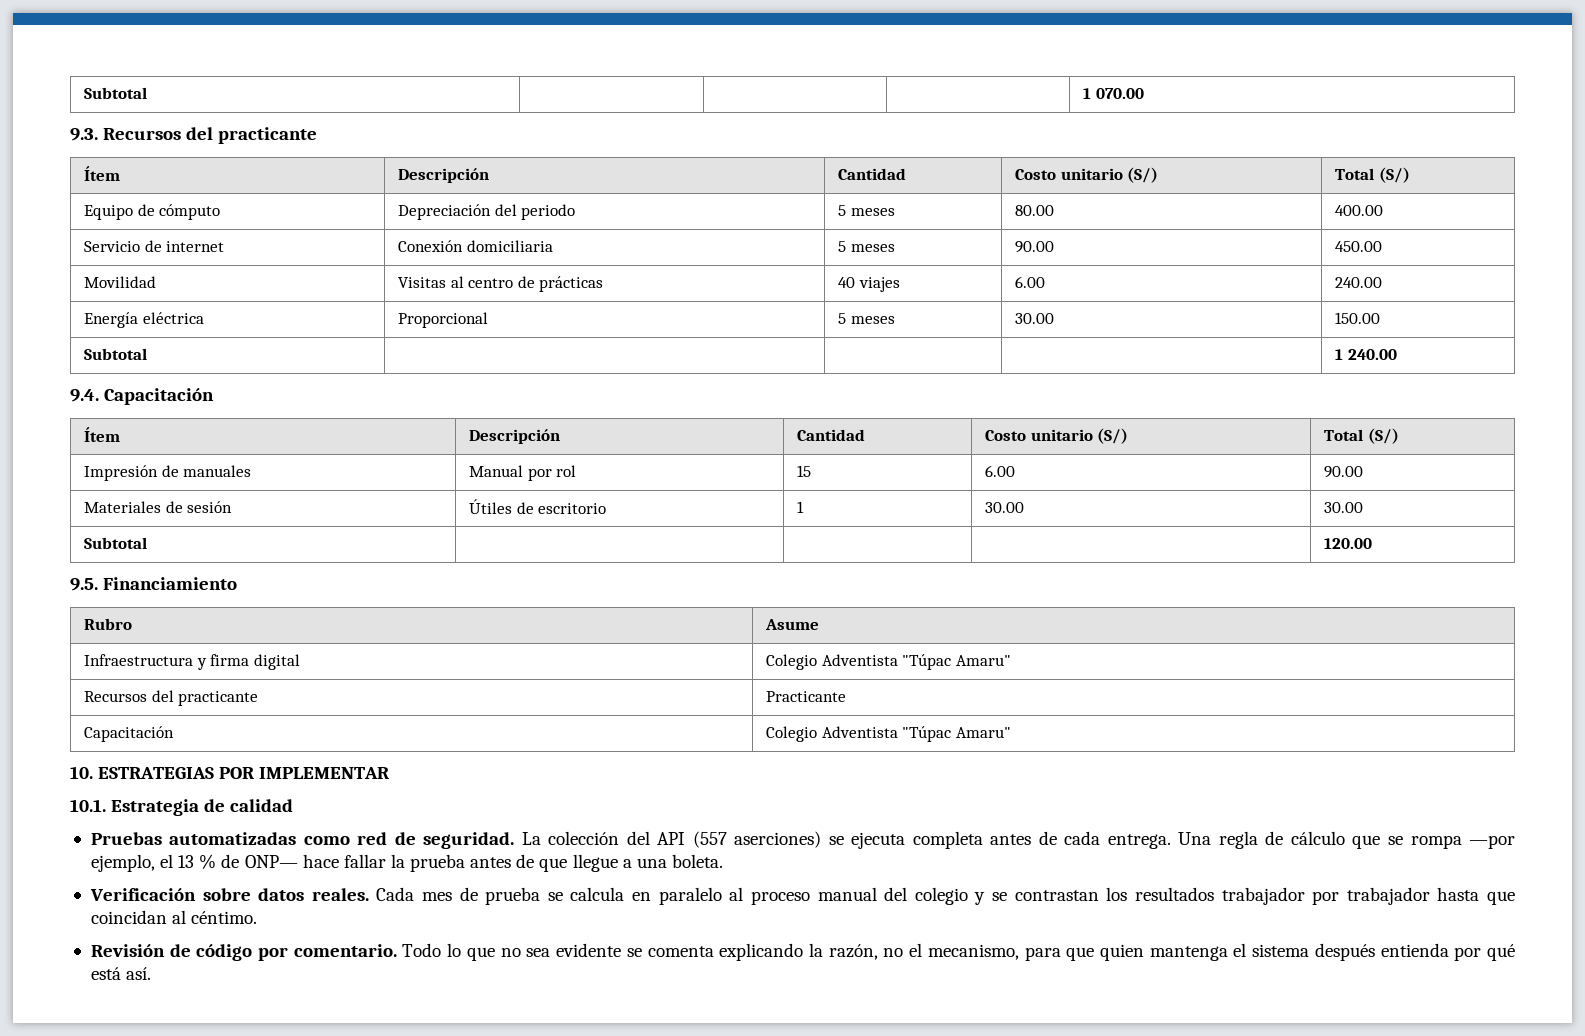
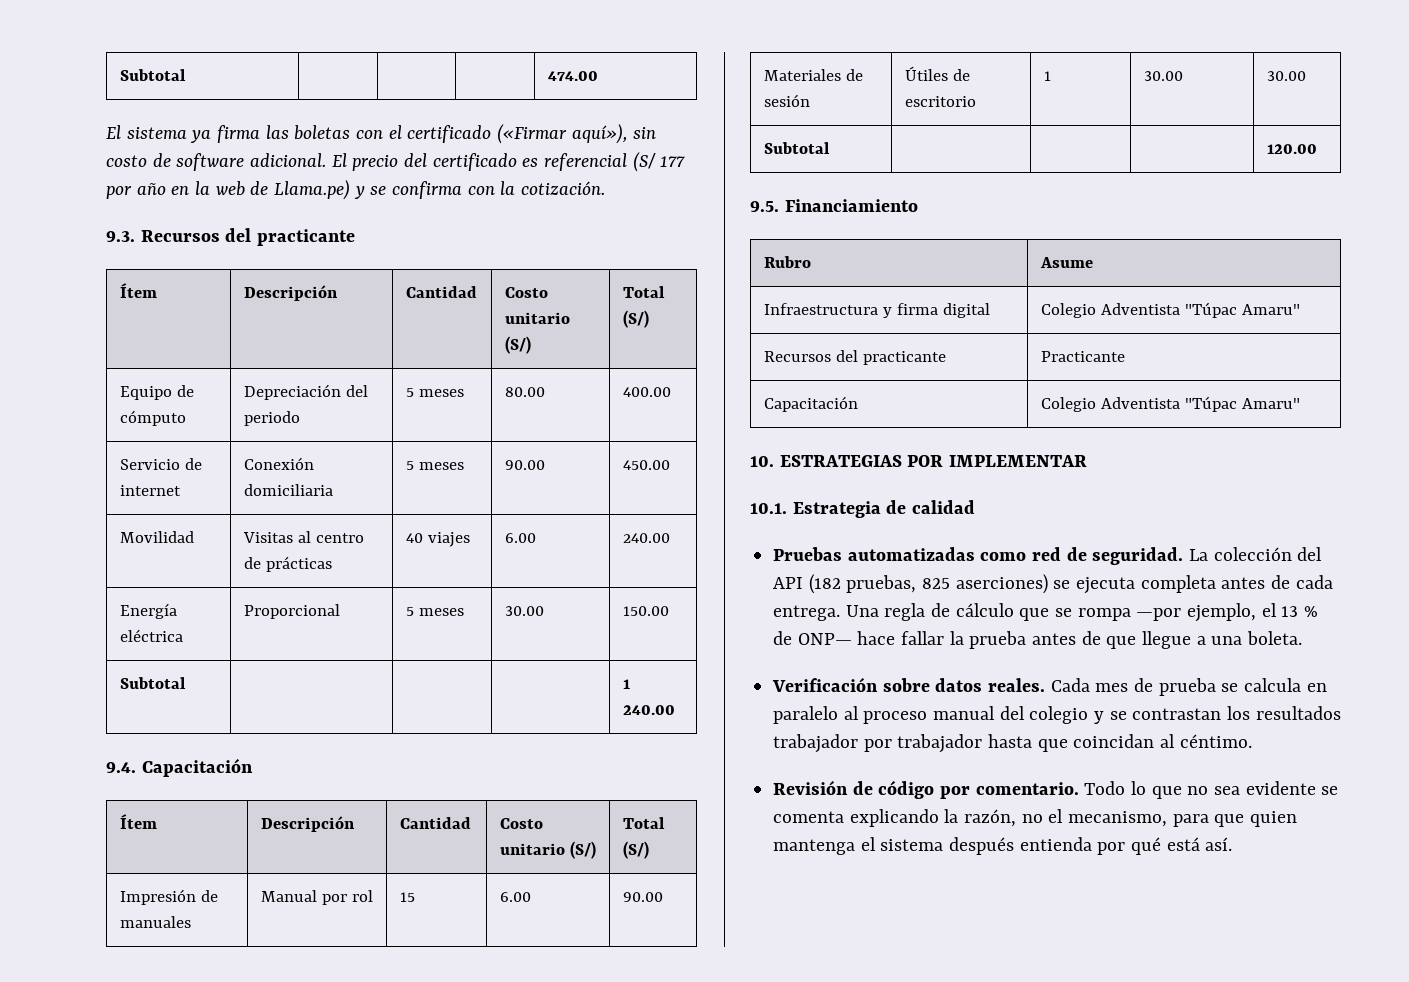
[83,87,147,99] [1082,88,1144,99] Subtotal | | | | 1 070.00 -> [119,69,186,81] [547,71,598,81] [106,124,657,144] [106,152,686,172] [106,180,606,200] Subtotal | | | | 474.00 // El sistema ya firma las boletas con el certificado («Firmar aquí»), sin costo de software adicional. El precio del certificado es referencial (S/ 177 por año en la web de Llama.pe) y se confirma con la cotización.
[692,831,727,848] (557 -> [808,574,951,594] (182 pruebas, 825

